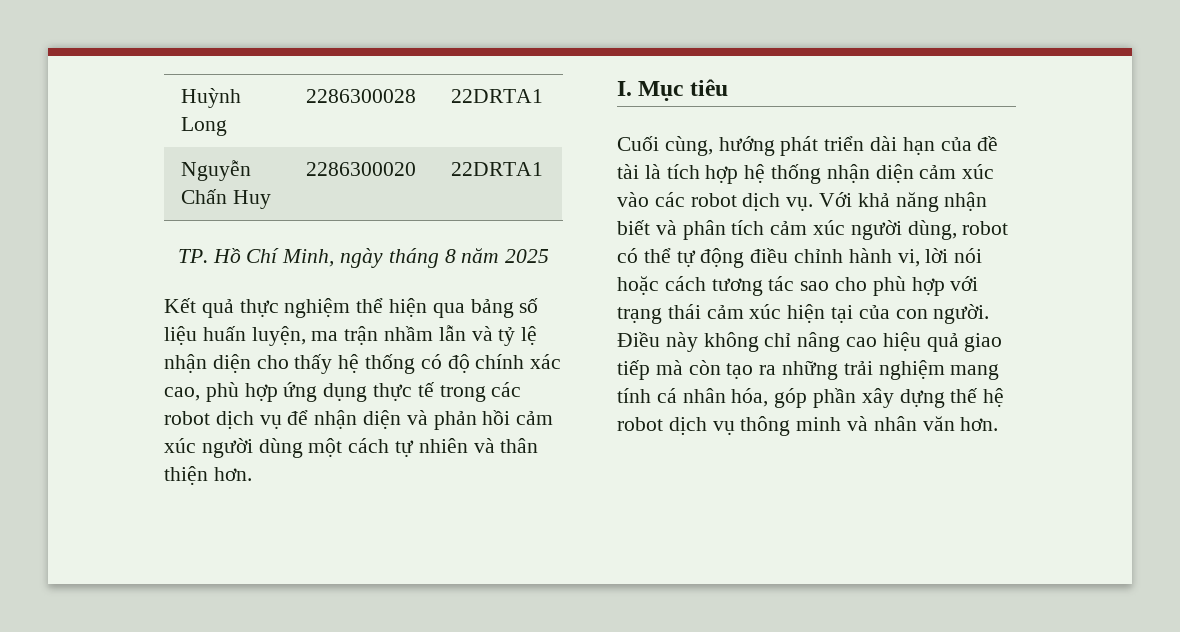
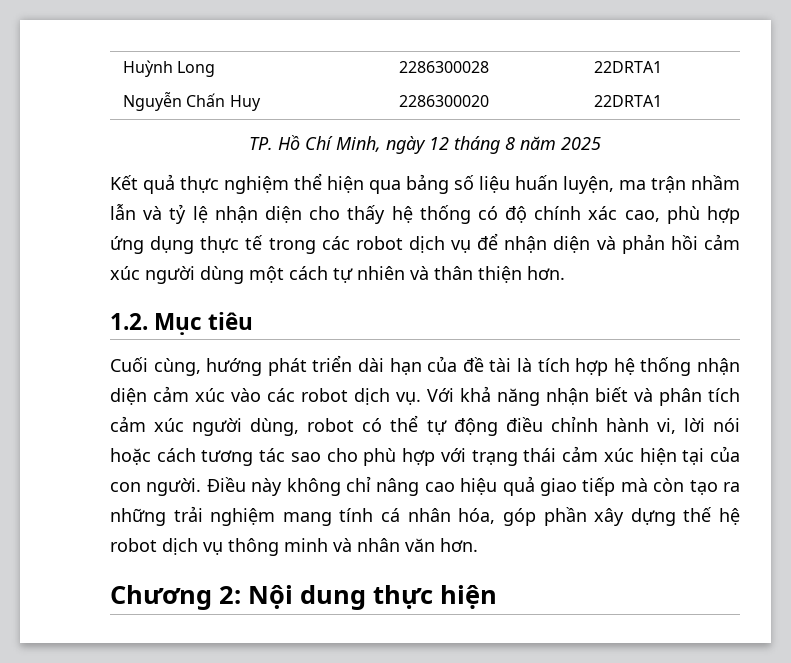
(383, 258) none -> [429,137,449,150] 12
[617,81,632,96] I. -> [110,313,148,330] 1.2.
(999, 424) none -> [110,585,497,610] // Chương 2: Nội dung thực hiện

